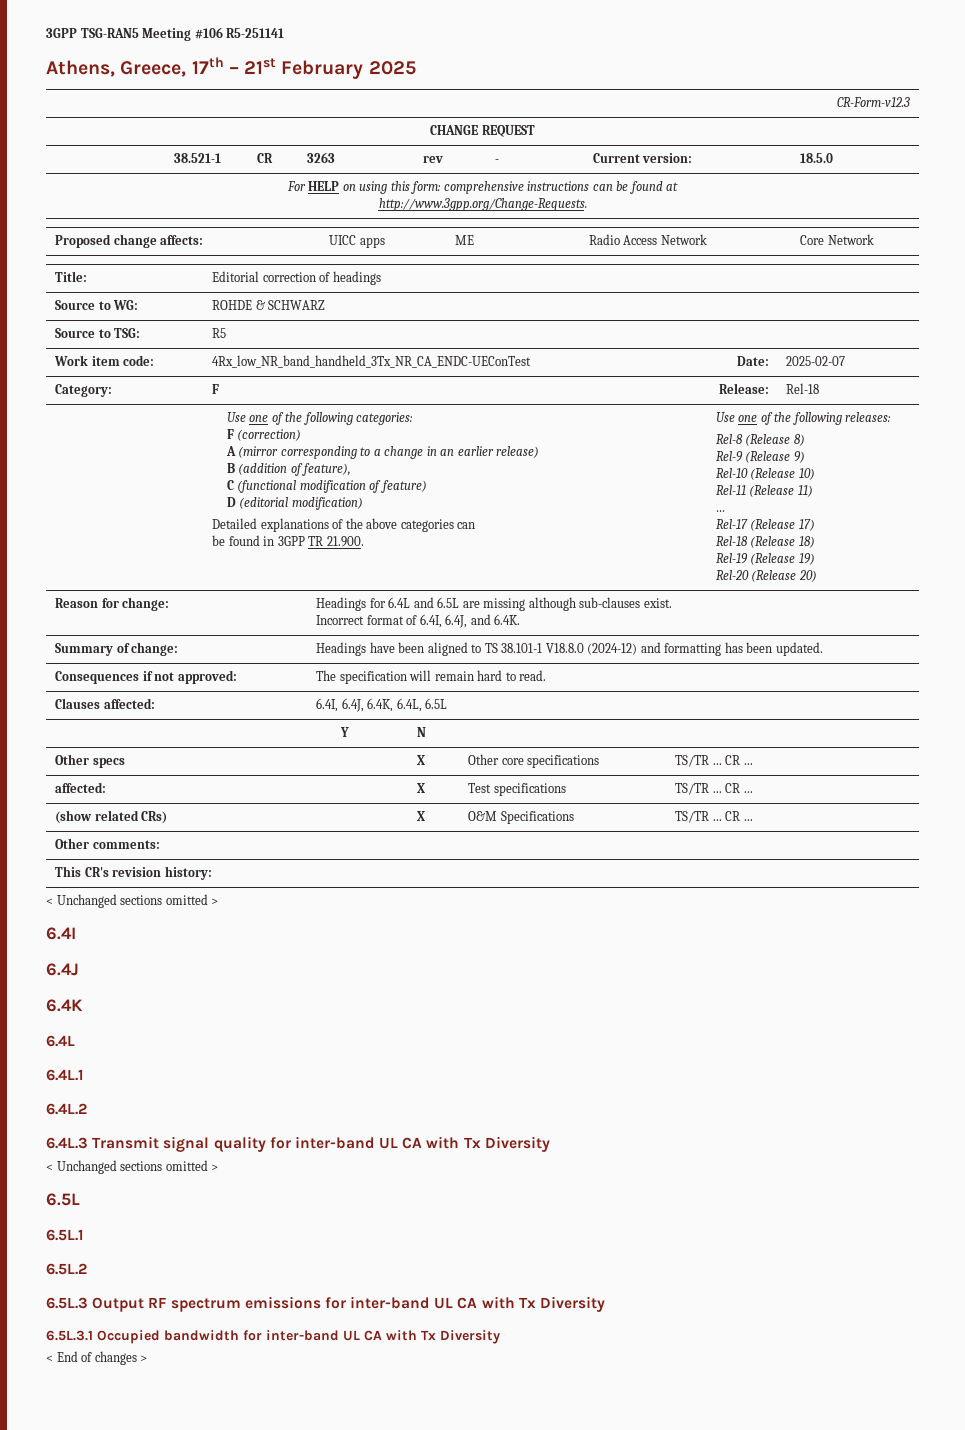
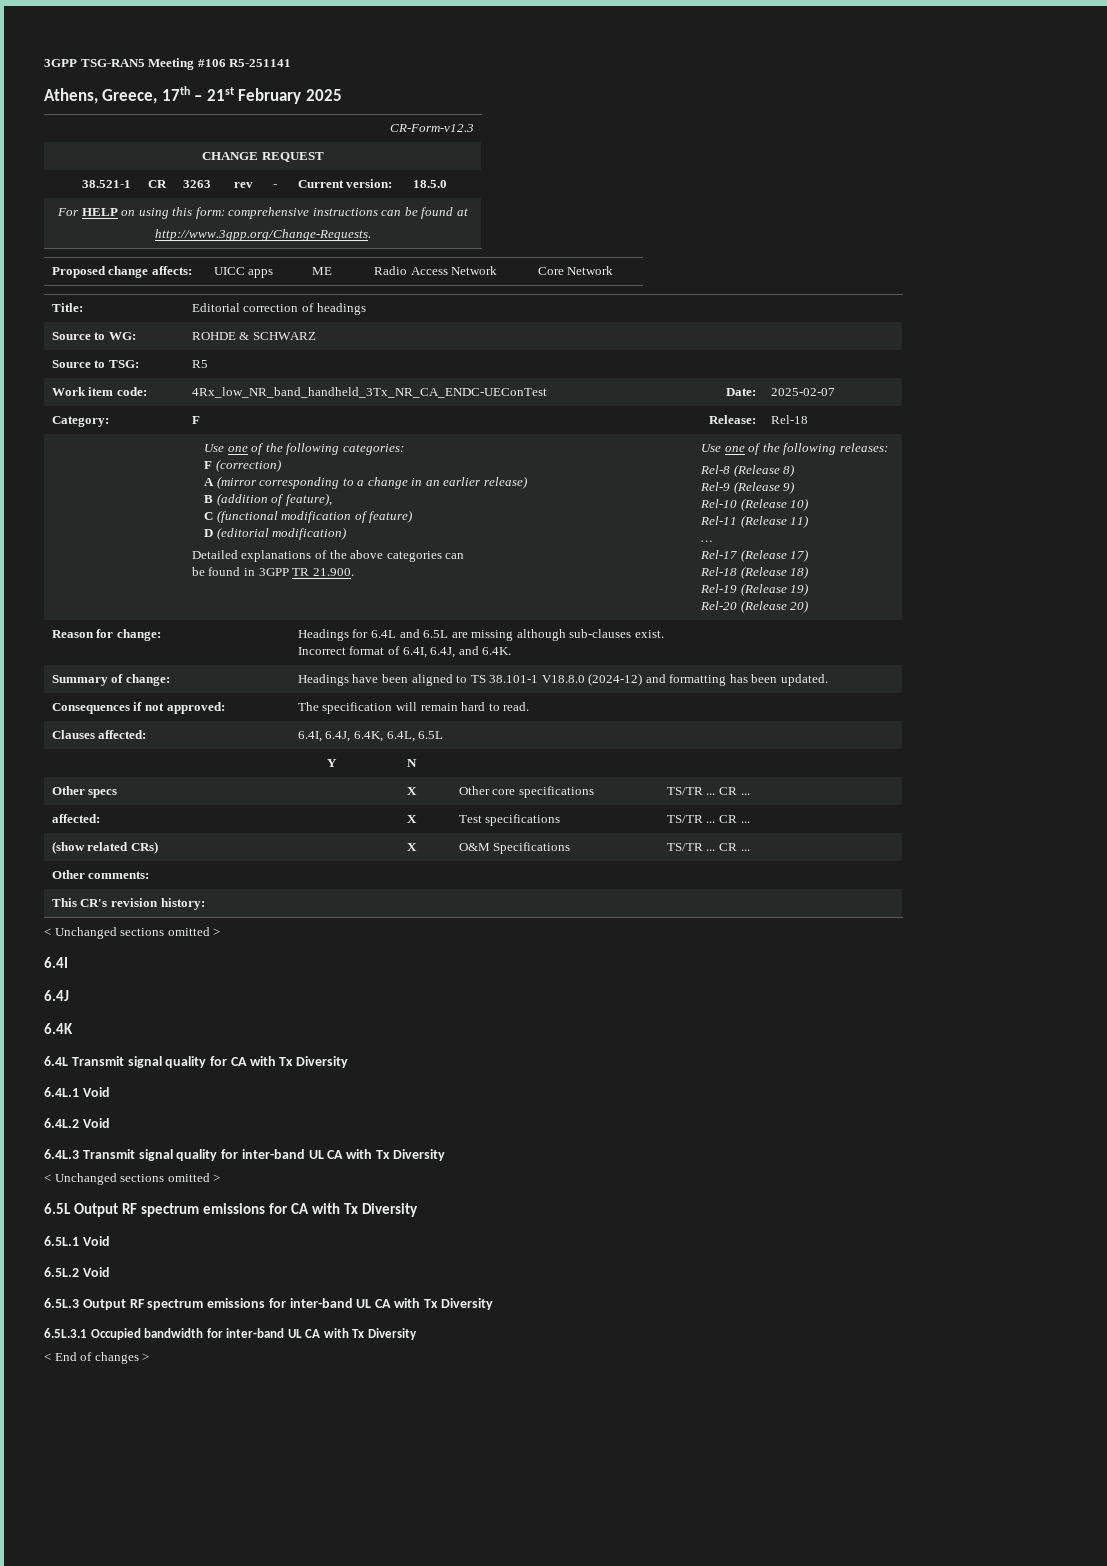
(75, 1041) none -> [71,1056,349,1068] Transmit signal quality for CA with Tx Diversity
(84, 1075) none -> [82,1087,110,1097] Void
(87, 1109) none -> [82,1118,110,1128] Void
(80, 1199) none -> [74,1203,419,1217] Output RF spectrum emissions for CA with Tx Diversity
(84, 1235) none -> [82,1236,110,1246] Void
(87, 1269) none -> [82,1267,110,1277] Void

